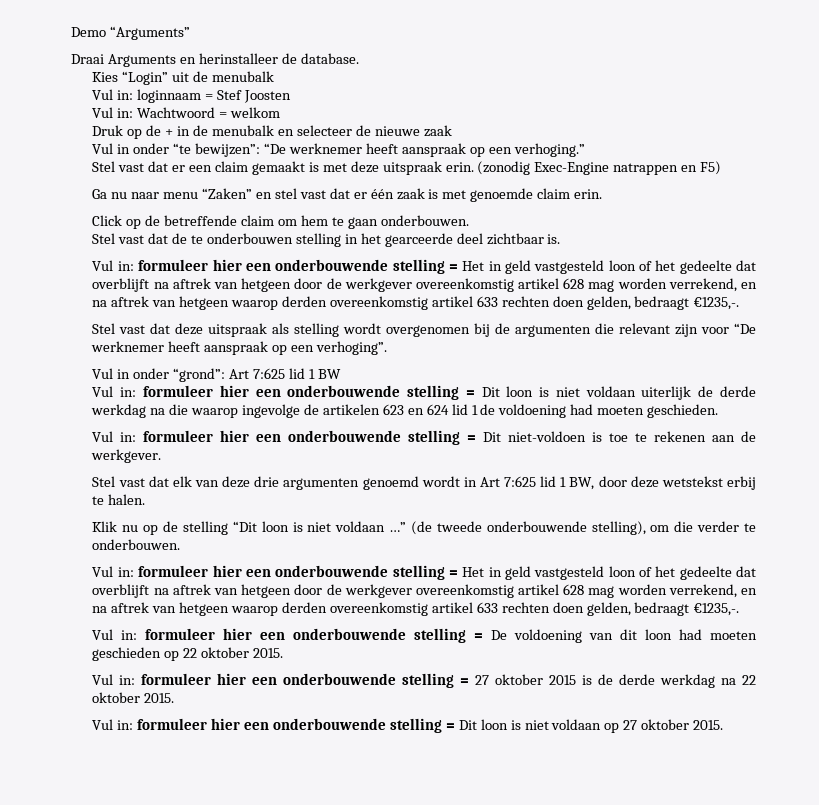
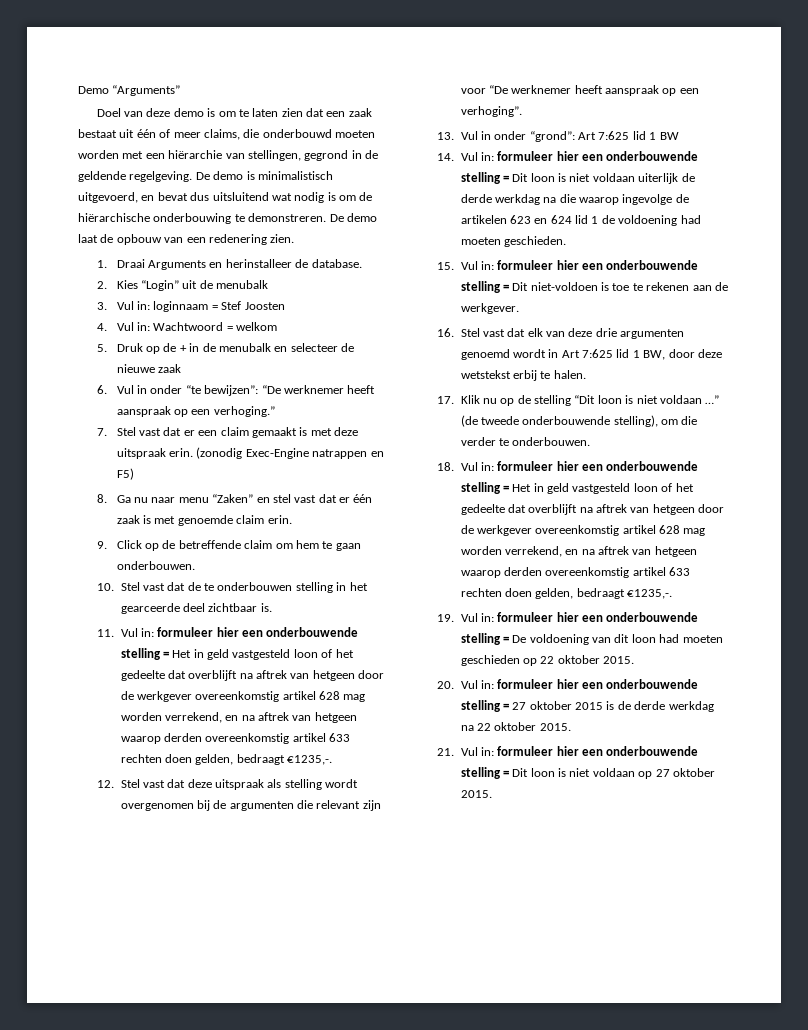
(190, 33) none -> [96,108,372,117] [78,129,375,140] [78,150,378,161] [78,171,333,182] [78,192,373,203] [78,213,377,224] [78,234,295,245] [97,260,108,268] Doel van deze demo is om te laten zien dat een zaak bestaat uit één of meer claims, die onderbouwd moeten worden met een hiërarchie van stellingen, gegrond in de geldende regelgeving. De demo is minimalistisch uitgevoerd, en bevat dus uitsluitend wat nodig is om de hiërarchische onderbouwing te demonstreren. De demo laat de opbouw van een redenering zien. // 1.
(359, 58) none -> [97,281,108,289] 2.
(275, 76) none -> [97,302,108,310] 3.
(292, 96) none -> [97,323,108,331] 4.
(281, 112) none -> [97,344,108,352] 5.
(452, 131) none -> [97,385,108,394] 6.
(585, 150) none -> [97,428,108,436] 7.
(722, 168) none -> [97,494,108,503] 8.
(603, 194) none -> [97,541,108,549] 9.
(469, 220) none -> [97,583,115,591] 10.
(561, 239) none -> [97,629,115,637] 11.
(740, 303) none -> [97,780,115,788] 12.
(388, 348) none -> [437,132,455,140] 13.
(341, 374) none -> [437,153,455,161] 14.
(719, 411) none -> [437,262,455,270] 15.
(162, 456) none -> [437,328,455,337] 16.
(146, 499) none -> [437,396,455,404] 17.
(181, 544) none -> [437,462,455,471] 18.
(740, 609) none -> [437,614,455,622] 19.
(284, 653) none -> [437,681,455,689] 20.
(175, 698) none -> [437,748,455,756] 21.

